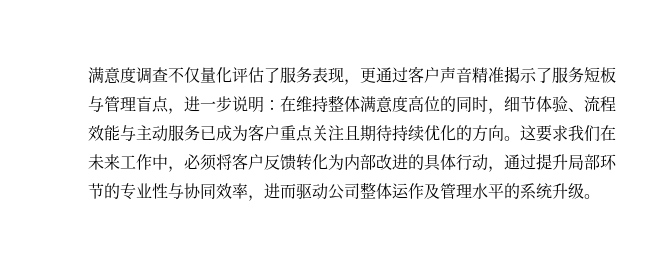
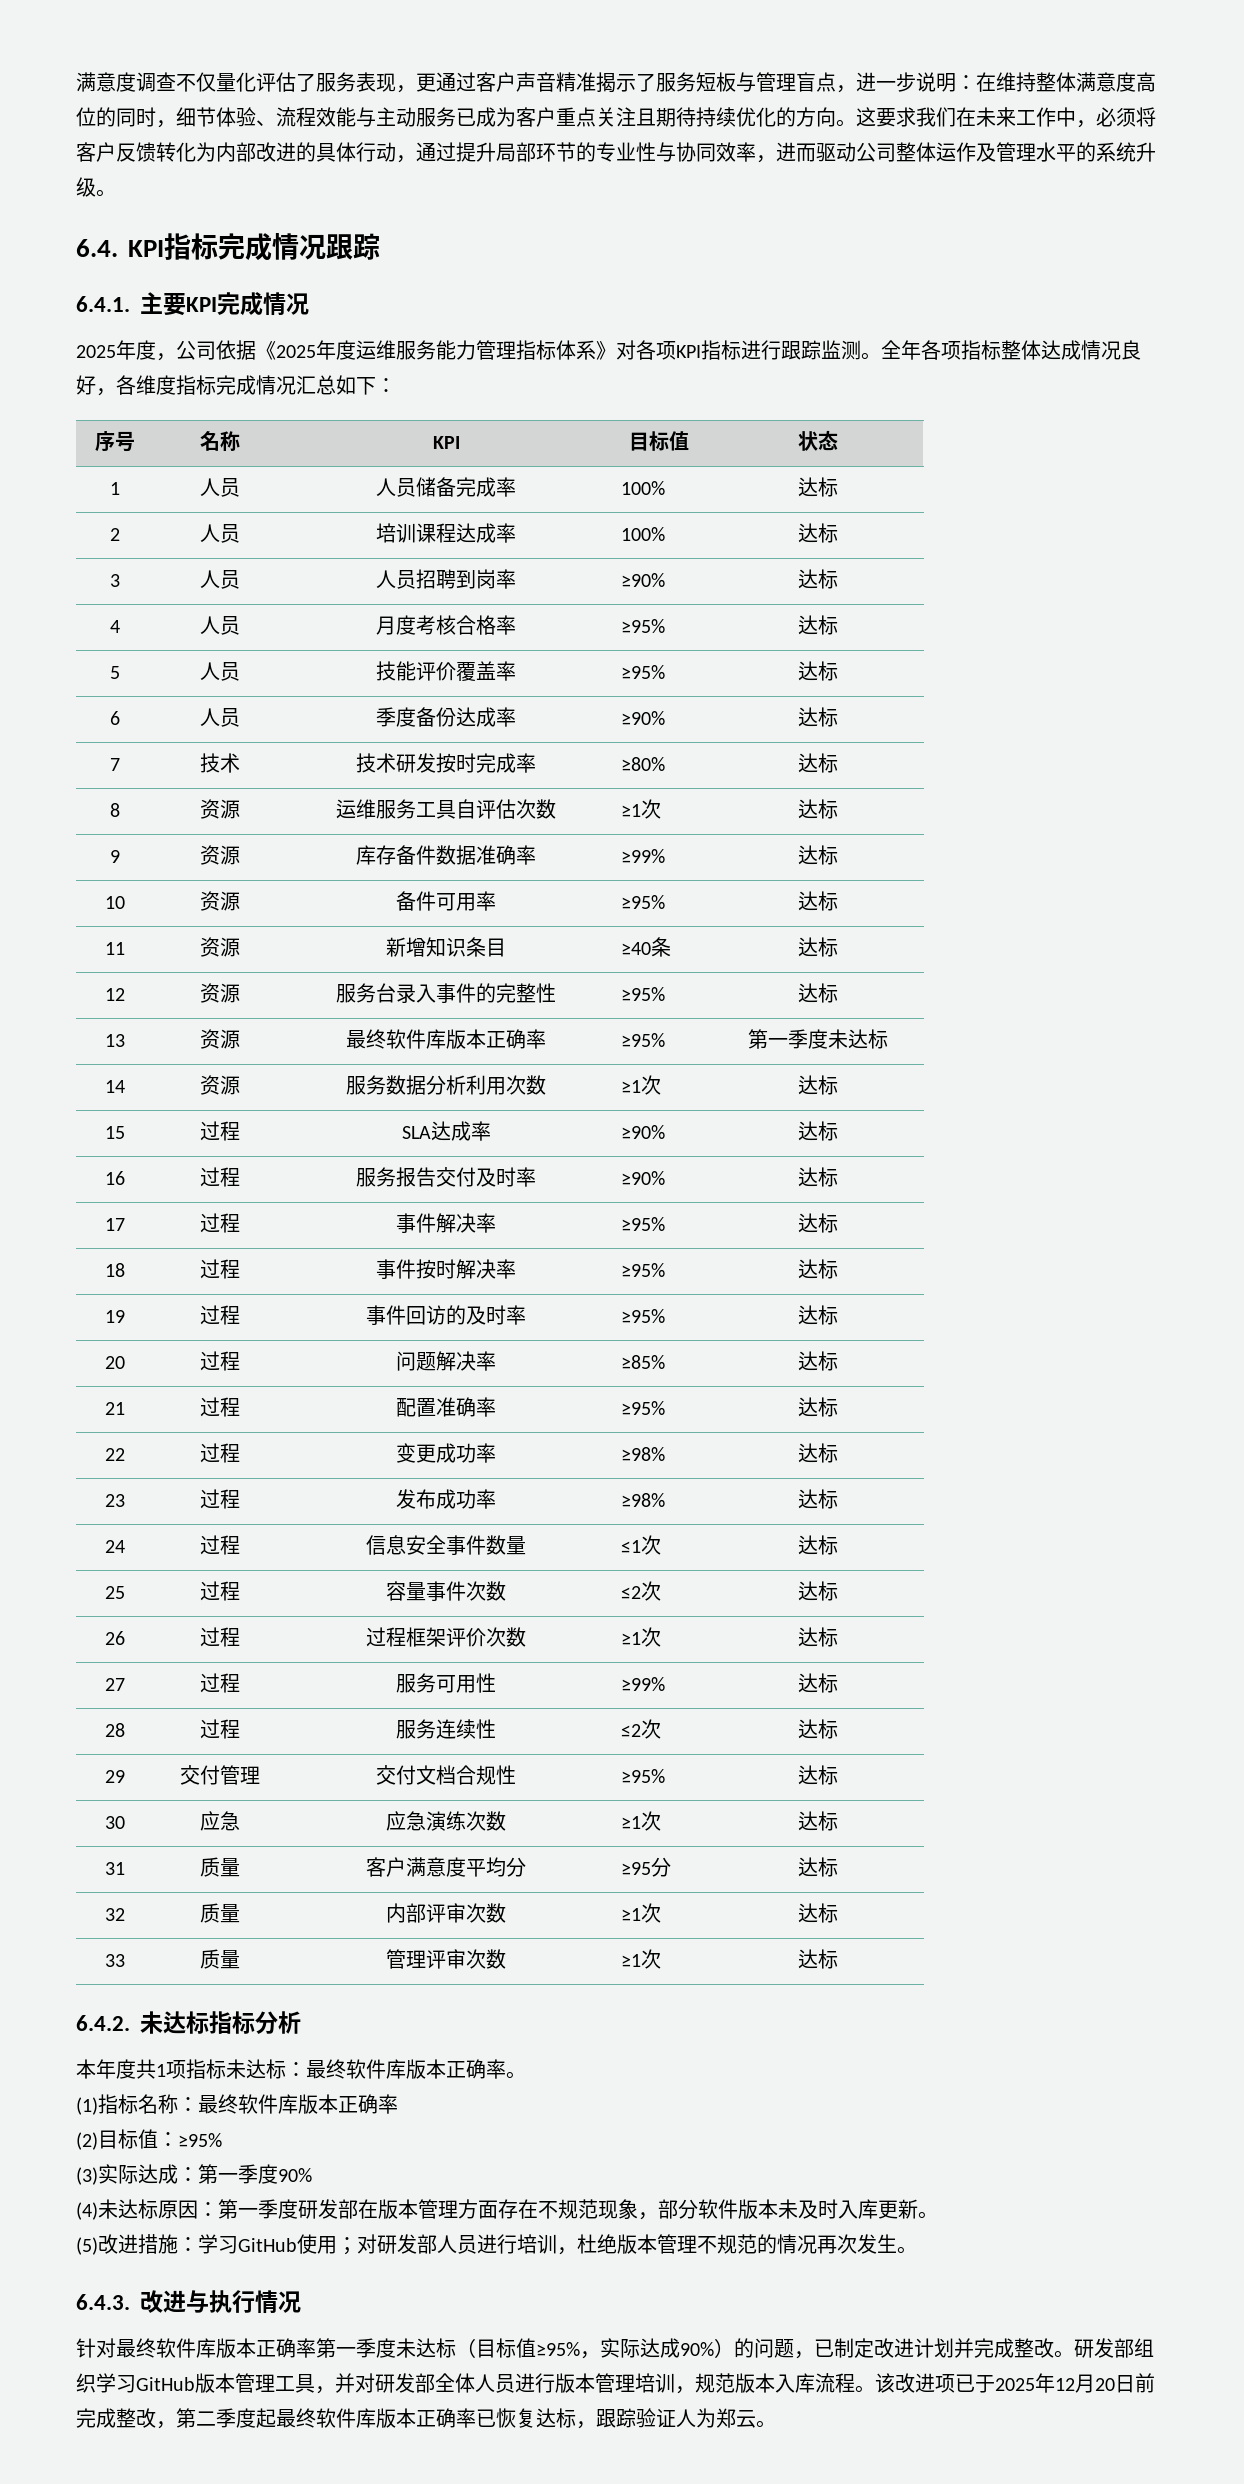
(600, 196) none -> [76,233,380,261] [76,292,309,316] [76,340,1141,361] [76,375,396,396] [95,431,135,452] [199,431,240,452] [432,436,460,449] [629,431,689,451] [797,430,838,451] [110,482,120,495] [199,478,240,497] [375,477,516,497] [620,481,665,495] [797,477,838,497] [110,528,120,541] [199,524,240,543] [375,523,516,543] [620,527,665,541] [797,523,838,543] [110,574,120,587] [199,570,240,589] [375,569,516,589] [620,573,665,587] [797,569,838,589] [110,620,120,633] [199,616,240,635] [375,615,516,635] [620,619,665,633] [797,615,838,635] [110,666,120,679] [199,662,240,681] [375,661,516,681] [620,665,665,679] [797,661,838,681] [110,711,120,725] [199,708,240,727] [375,707,516,727] [620,711,665,725] [797,707,838,727] [110,758,120,771] [199,753,240,773] [355,753,536,773] [620,757,665,771] [797,753,838,773] [110,803,120,817] [199,799,240,819] [336,799,556,819] [620,799,661,819] [797,799,838,819] [110,850,120,863] [199,845,240,865] [355,845,536,865] [620,849,665,863] [797,845,838,865] [105,896,125,909] [199,891,240,911] [395,891,496,911] [620,895,665,909] [797,891,838,911] [105,942,125,955] [199,937,240,957] [385,937,506,957] [620,937,671,957] [797,937,838,957] [105,988,125,1001] [199,983,240,1003] [336,983,556,1003] [620,987,665,1001] [797,983,838,1003] [105,1034,125,1047] [199,1029,240,1049] [346,1029,546,1049] [620,1033,665,1047] [747,1029,888,1049] [105,1080,125,1093] [199,1075,240,1095] [346,1075,546,1095] [620,1075,661,1095] [797,1075,838,1095] [105,1126,125,1139] [199,1121,240,1141] [401,1121,491,1141] [620,1125,665,1139] [797,1121,838,1141] [105,1171,125,1185] [199,1167,240,1187] [355,1167,536,1187] [620,1171,665,1185] [797,1167,838,1187] [105,1218,125,1231] [199,1213,240,1233] [395,1213,496,1233] [620,1217,665,1231] [797,1213,838,1233] [105,1263,125,1277] [199,1259,240,1279] [375,1259,516,1279] [620,1263,665,1277] [797,1259,838,1279] [105,1310,125,1323] [199,1305,240,1325] [365,1305,526,1325] [620,1309,665,1323] [797,1305,838,1325] [105,1356,125,1369] [199,1351,240,1371] [395,1351,496,1371] [620,1355,665,1369] [797,1351,838,1371] [105,1402,125,1415] [199,1397,240,1417] [395,1397,496,1417] [620,1401,665,1415] [797,1397,838,1417] [105,1448,125,1461] [199,1443,240,1463] [395,1443,496,1463] [620,1447,665,1461] [797,1443,838,1463] [105,1494,125,1507] [199,1489,240,1509] [395,1489,496,1509] [620,1493,665,1507] [797,1489,838,1509] [105,1540,125,1553] [199,1535,240,1555] [365,1535,526,1555] [620,1535,661,1555] [797,1535,838,1555] [105,1586,125,1599] [199,1581,240,1601] [385,1581,506,1601] [620,1581,661,1601] [797,1581,838,1601] [105,1631,125,1645] [199,1627,240,1647] [365,1627,526,1647] [620,1627,661,1647] [797,1627,838,1647] [105,1678,125,1691] [199,1673,240,1693] [395,1673,496,1693] [620,1677,665,1691] [797,1673,838,1693] [105,1723,125,1737] [199,1719,240,1739] [395,1719,496,1739] [620,1719,661,1739] [797,1719,838,1739] [105,1770,125,1783] [179,1765,260,1785] [375,1765,516,1785] [620,1769,665,1783] [797,1765,838,1785] [105,1816,125,1829] [199,1811,240,1831] [385,1811,506,1831] [620,1811,661,1831] [797,1811,838,1831] [105,1862,125,1875] [199,1857,240,1877] [365,1857,526,1877] [620,1857,671,1877] [797,1857,838,1877] [105,1908,125,1921] [199,1903,240,1923] [385,1903,506,1923] [620,1903,661,1923] [797,1903,838,1923] [105,1954,125,1967] [199,1949,240,1969] [385,1949,506,1969] [620,1949,661,1969] [797,1949,838,1969] [76,2011,301,2034] [76,2059,526,2079] [76,2094,398,2115] [76,2129,222,2150] [76,2164,312,2185] [76,2199,938,2220] [76,2234,917,2255] [76,2290,301,2314] [76,2338,1154,2359] [76,2373,1155,2394] [76,2408,776,2429] // 6.4. KPI指标完成情况跟踪 // 6.4.1.主要KPI完成情况 // 2025年度，公司依据《2025年度运维服务能力管理指标体系》对各项KPI指标进行跟踪监测。全年各项指标整体达成情况良好，各维度指标完成情况汇总如下： // 序号 | 名称 | KPI | 目标值 | 状态 // 1 | 人员 | 人员储备完成率 | 100% | 达标 // 2 | 人员 | 培训课程达成率 | 100% | 达标 // 3 | 人员 | 人员招聘到岗率 | ≥90% | 达标 // 4 | 人员 | 月度考核合格率 | ≥95% | 达标 // 5 | 人员 | 技能评价覆盖率 | ≥95% | 达标 // 6 | 人员 | 季度备份达成率 | ≥90% | 达标 // 7 | 技术 | 技术研发按时完成率 | ≥80% | 达标 // 8 | 资源 | 运维服务工具自评估次数 | ≥1次 | 达标 // 9 | 资源 | 库存备件数据准确率 | ≥99% | 达标 // 10 | 资源 | 备件可用率 | ≥95% | 达标 // 11 | 资源 | 新增知识条目 | ≥40条 | 达标 // 12 | 资源 | 服务台录入事件的完整性 | ≥95% | 达标 // 13 | 资源 | 最终软件库版本正确率 | ≥95% | 第一季度未达标 // 14 | 资源 | 服务数据分析利用次数 | ≥1次 | 达标 // 15 | 过程 | SLA达成率 | ≥90% | 达标 // 16 | 过程 | 服务报告交付及时率 | ≥90% | 达标 // 17 | 过程 | 事件解决率 | ≥95% | 达标 // 18 | 过程 | 事件按时解决率 | ≥95% | 达标 // 19 | 过程 | 事件回访的及时率 | ≥95% | 达标 // 20 | 过程 | 问题解决率 | ≥85% | 达标 // 21 | 过程 | 配置准确率 | ≥95% | 达标 // 22 | 过程 | 变更成功率 | ≥98% | 达标 // 23 | 过程 | 发布成功率 | ≥98% | 达标 // 24 | 过程 | 信息安全事件数量 | ≤1次 | 达标 // 25 | 过程 | 容量事件次数 | ≤2次 | 达标 // 26 | 过程 | 过程框架评价次数 | ≥1次 | 达标 // 27 | 过程 | 服务可用性 | ≥99% | 达标 // 28 | 过程 | 服务连续性 | ≤2次 | 达标 // 29 | 交付管理 | 交付文档合规性 | ≥95% | 达标 // 30 | 应急 | 应急演练次数 | ≥1次 | 达标 // 31 | 质量 | 客户满意度平均分 | ≥95分 | 达标 // 32 | 质量 | 内部评审次数 | ≥1次 | 达标 // 33 | 质量 | 管理评审次数 | ≥1次 | 达标 // 6.4.2.未达标指标分析 // 本年度共1项指标未达标：最终软件库版本正确率。 // (1)指标名称：最终软件库版本正确率 // (2)目标值：≥95% // (3)实际达成：第一季度90% // (4)未达标原因：第一季度研发部在版本管理方面存在不规范现象，部分软件版本未及时入库更新。 // (5)改进措施：学习GitHub使用；对研发部人员进行培训，杜绝版本管理不规范的情况再次发生。 // 6.4.3.改进与执行情况 // 针对最终软件库版本正确率第一季度未达标（目标值≥95%，实际达成90%）的问题，已制定改进计划并完成整改。研发部组织学习GitHub版本管理工具，并对研发部全体人员进行版本管理培训，规范版本入库流程。该改进项已于2025年12月20日前完成整改，第二季度起最终软件库版本正确率已恢复达标，跟踪验证人为郑云。

